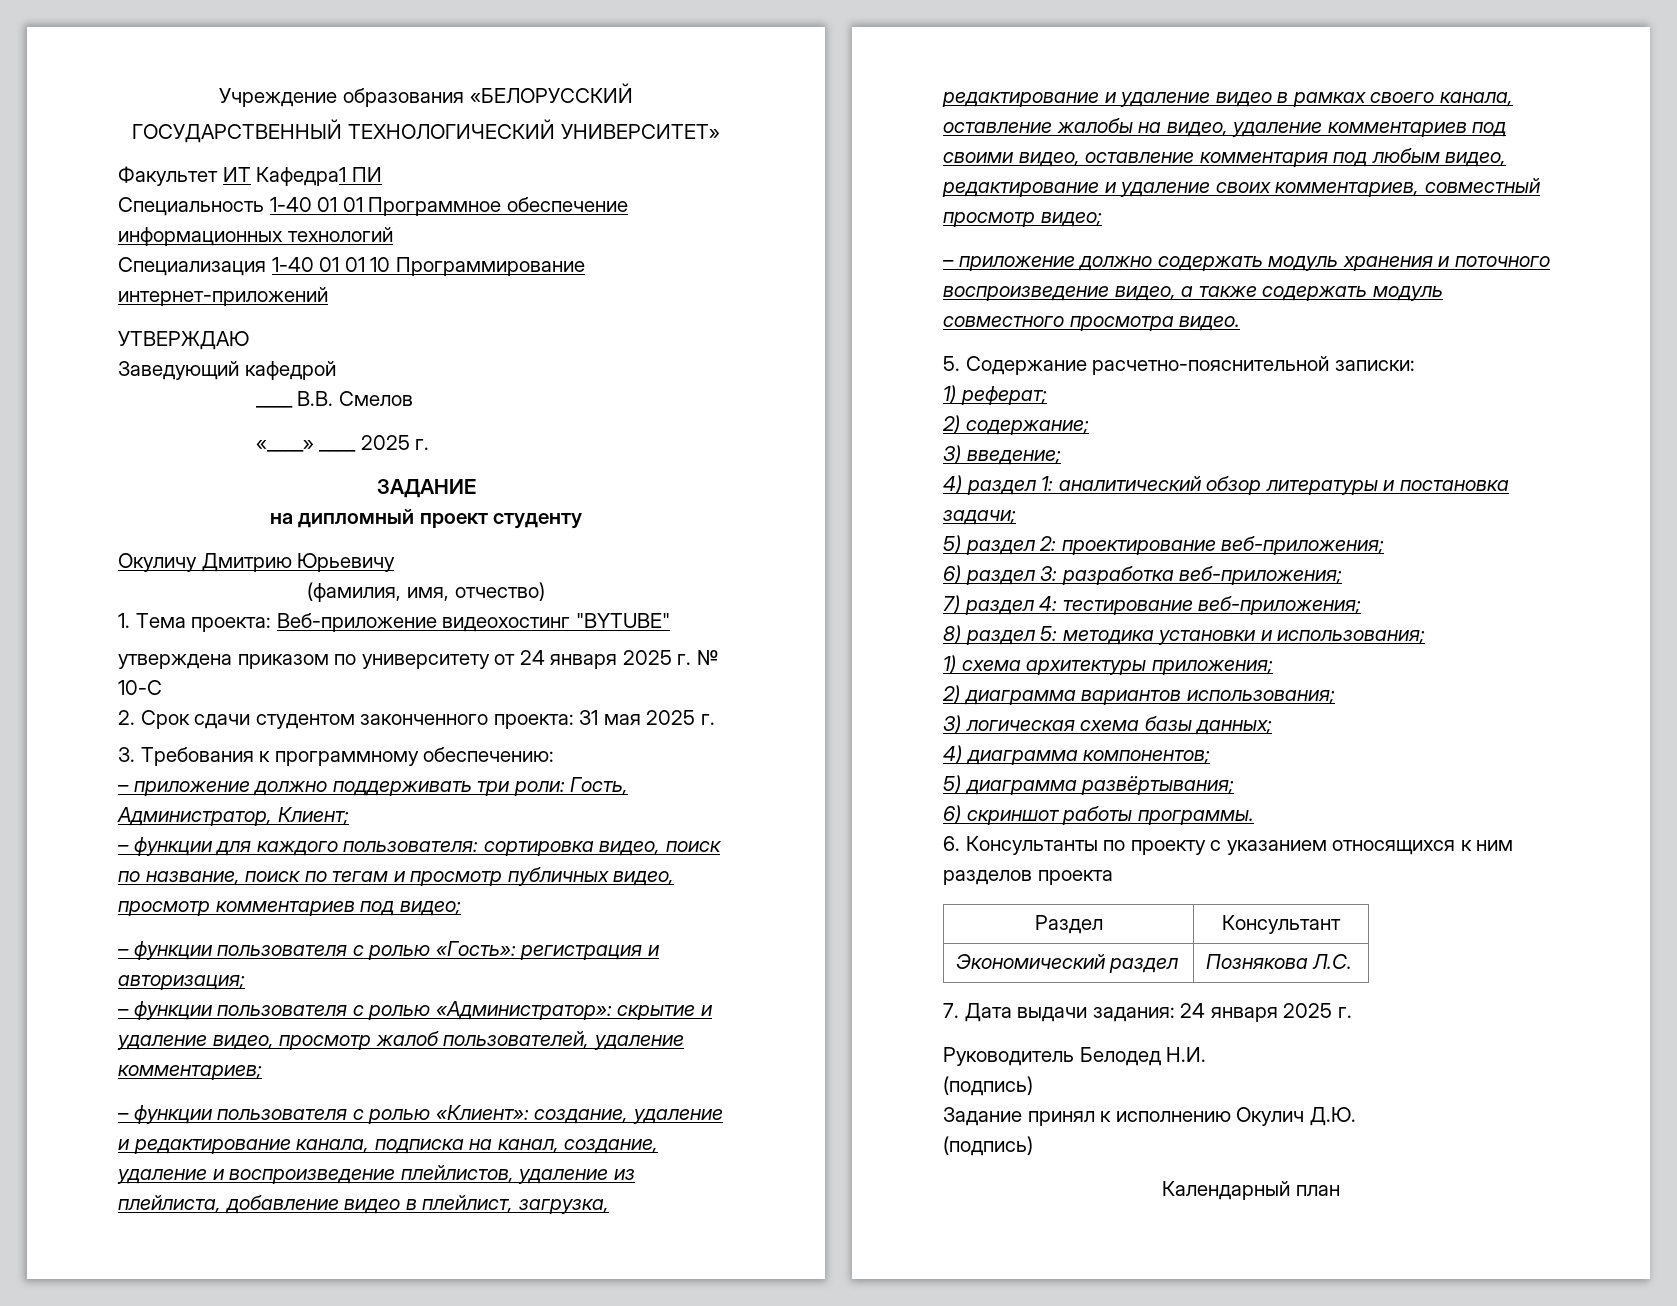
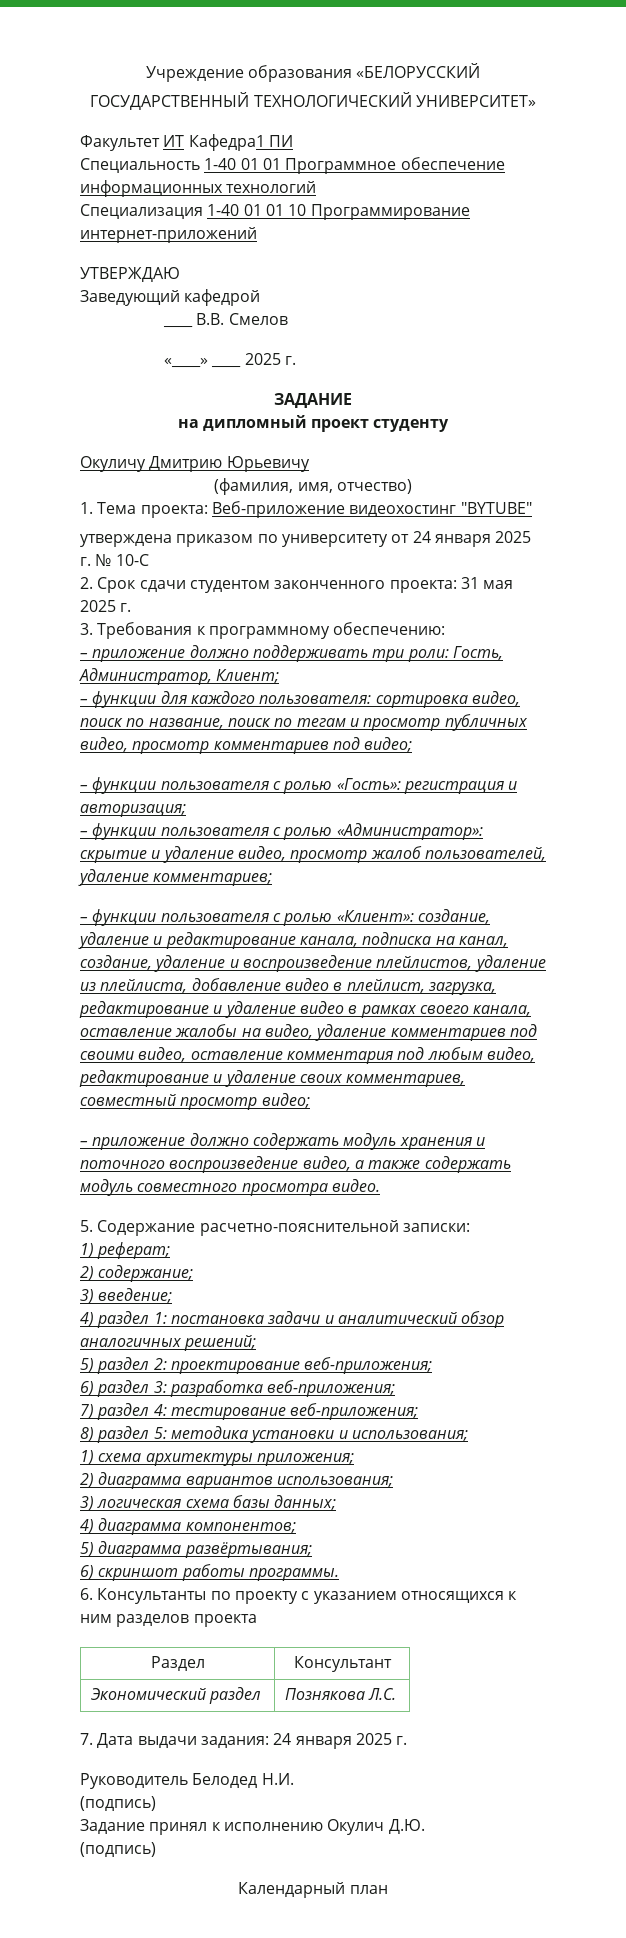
[1058,476,1509,495] [943,510,1016,525] аналитический обзор литературы и постановка задачи; -> [170,1311,505,1328] [80,1335,257,1351] постановка задачи и аналитический обзор аналогичных решений;

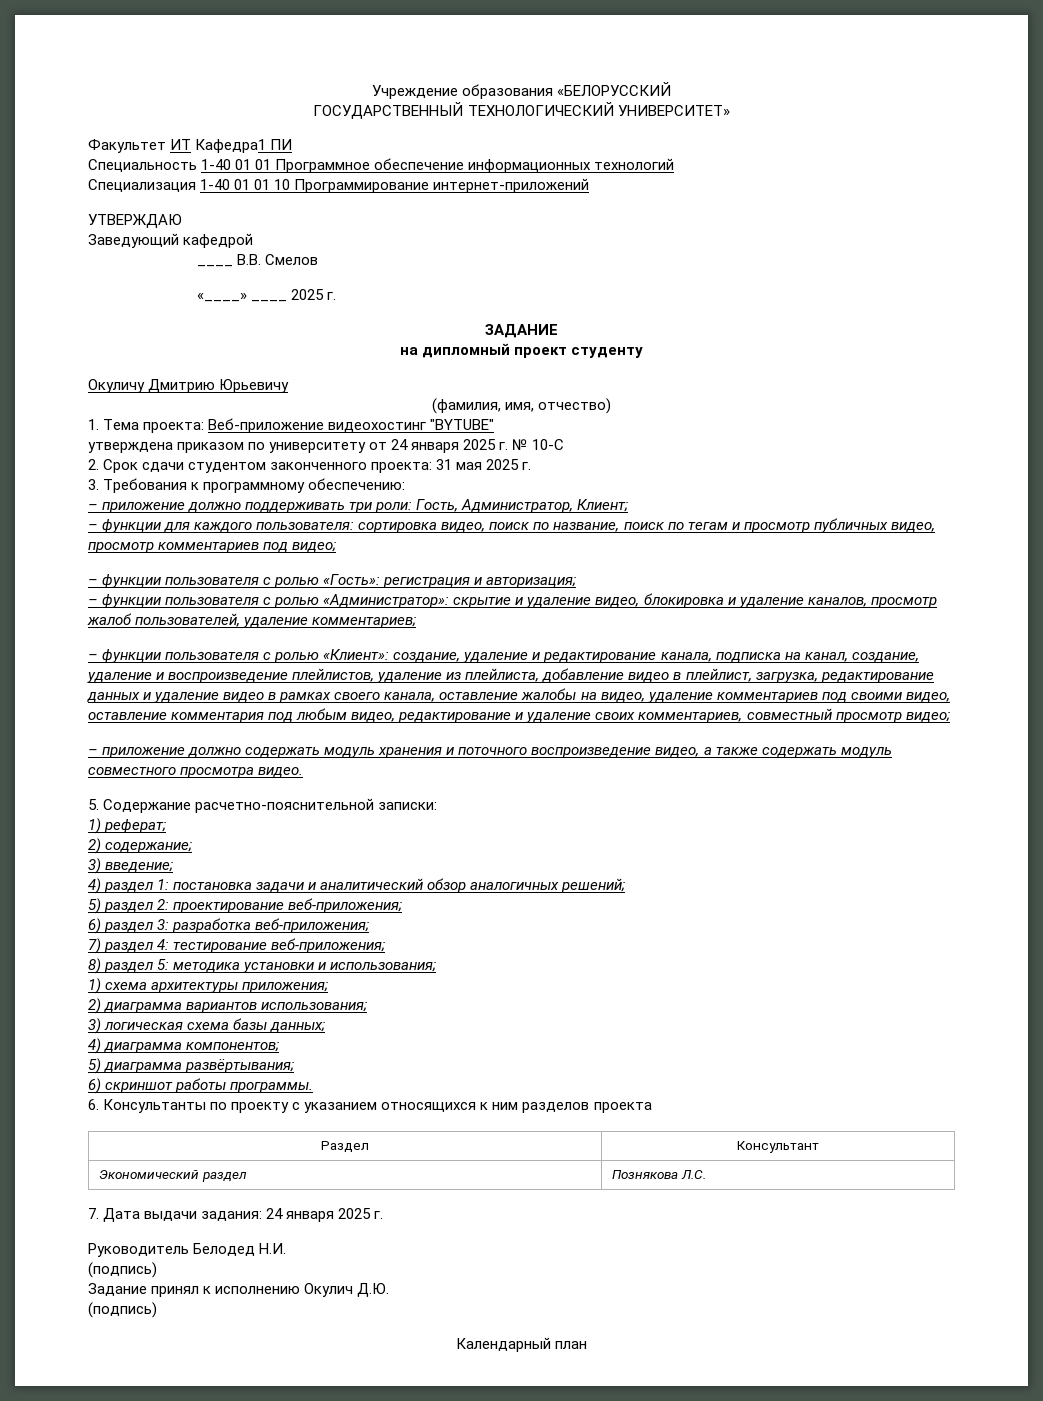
(286, 853) none -> [643,593,867,608] блокировка и удаление каналов,
(209, 1009) none -> [87,692,140,702] данных

